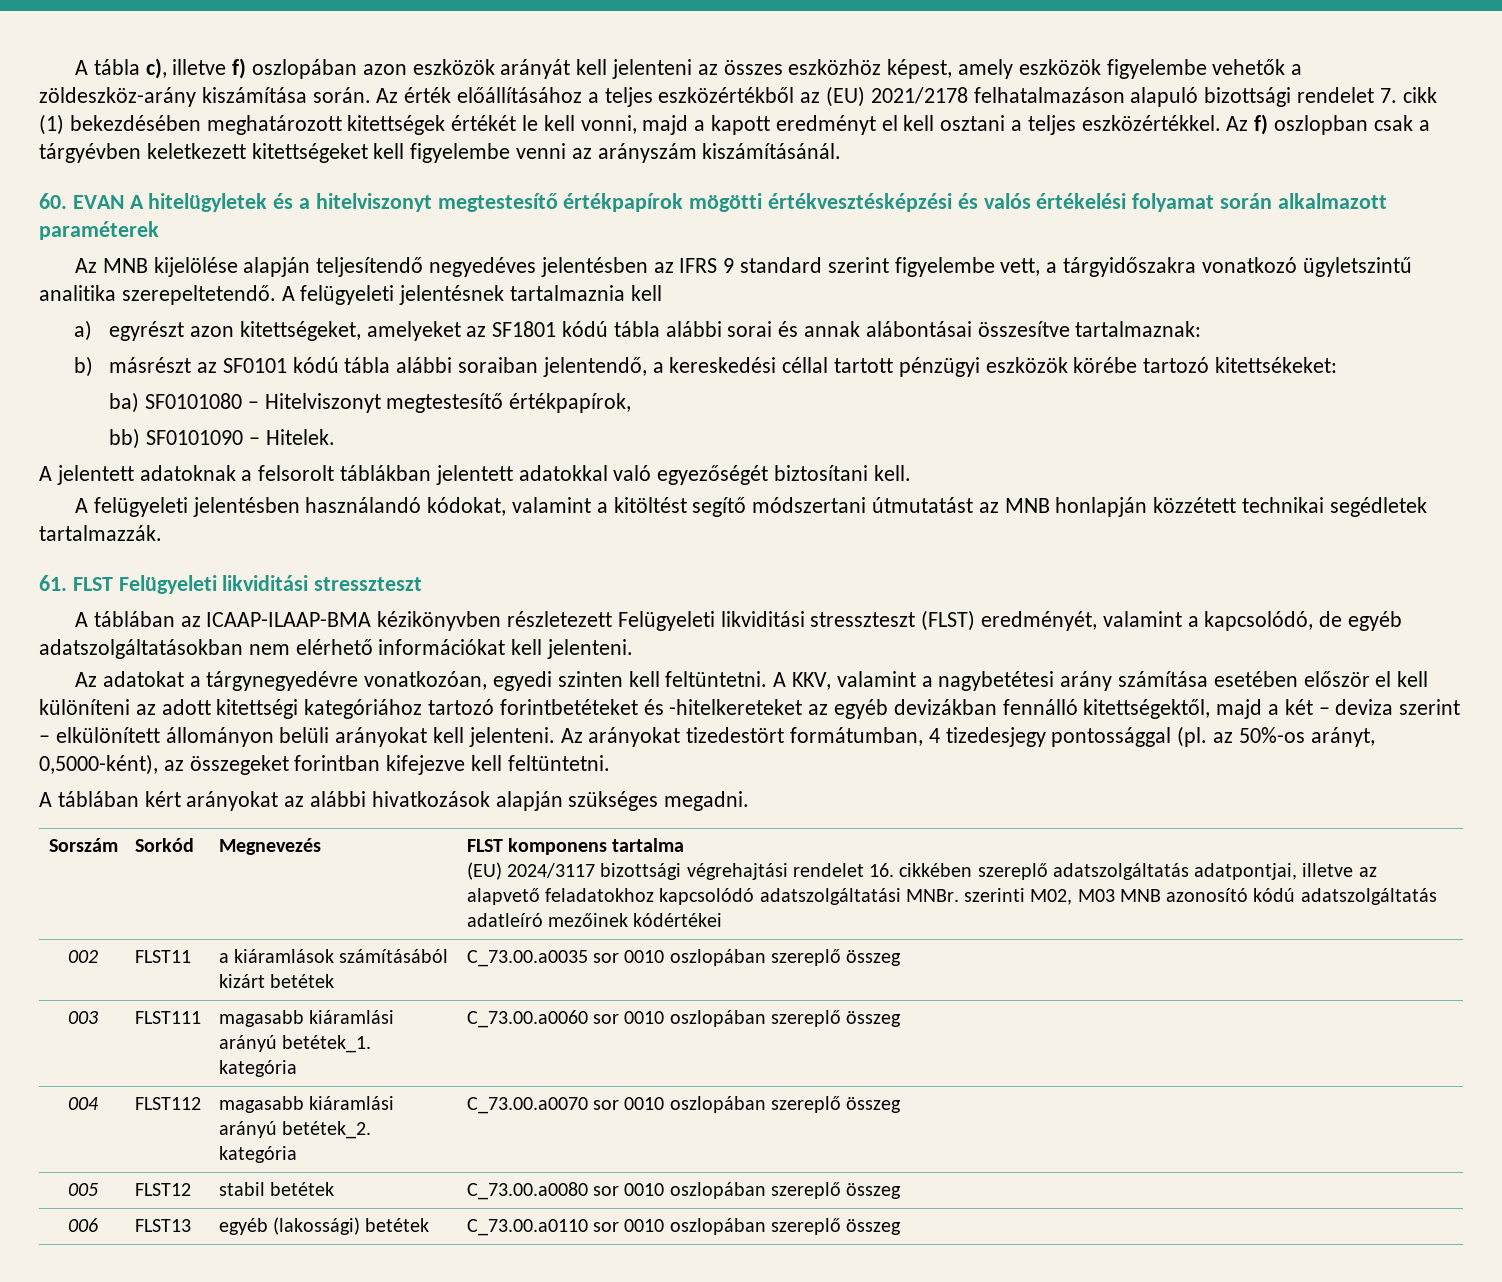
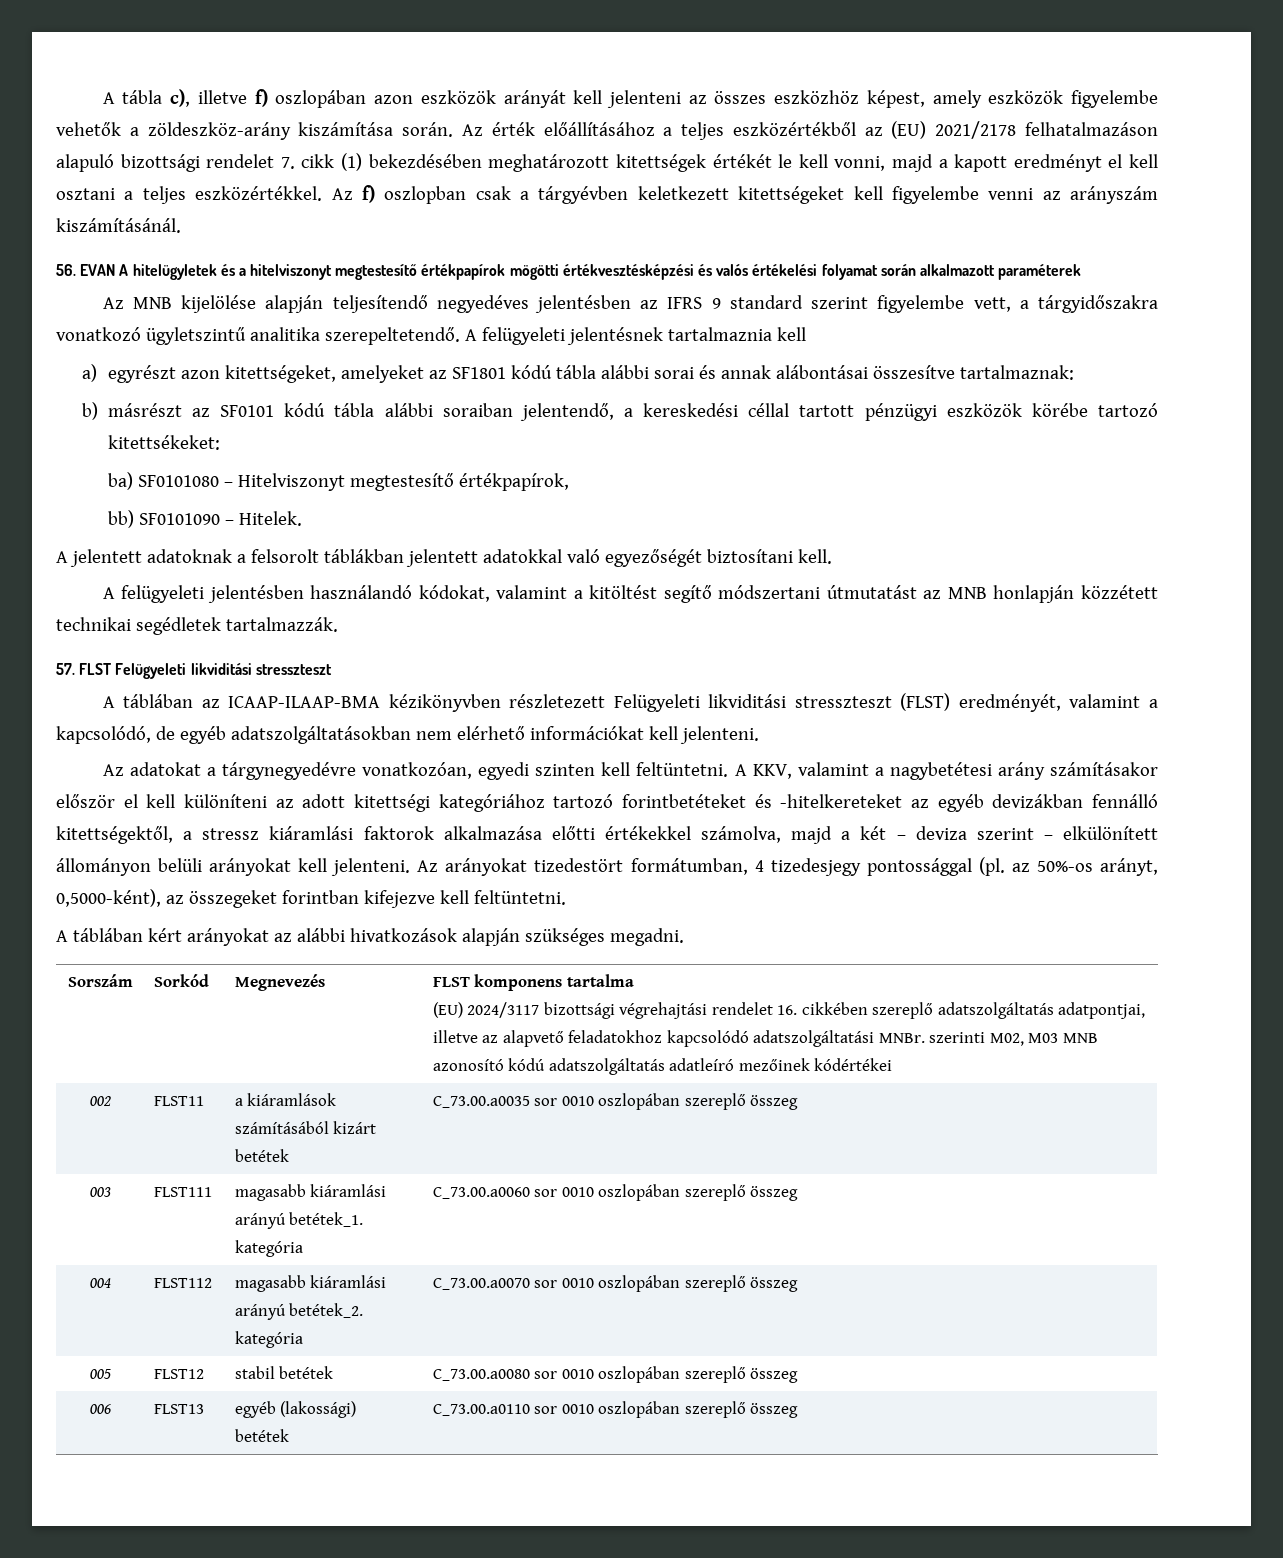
[39,193,67,209] 60. -> [56,264,76,276] 56.
[39,575,67,591] 61. -> [56,663,75,675] 57.
[1118,671,1298,687] számítása esetében -> [1050,762,1158,776] számításakor
(1211, 709) none -> [183,826,781,843] a stressz kiáramlási faktorok alkalmazása előtti értékekkel számolva,

